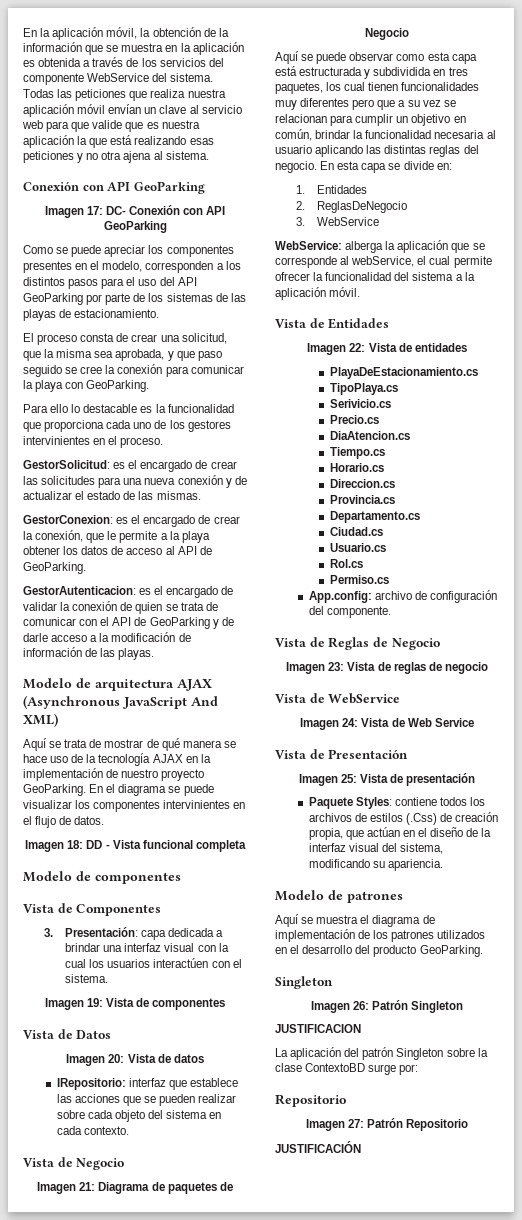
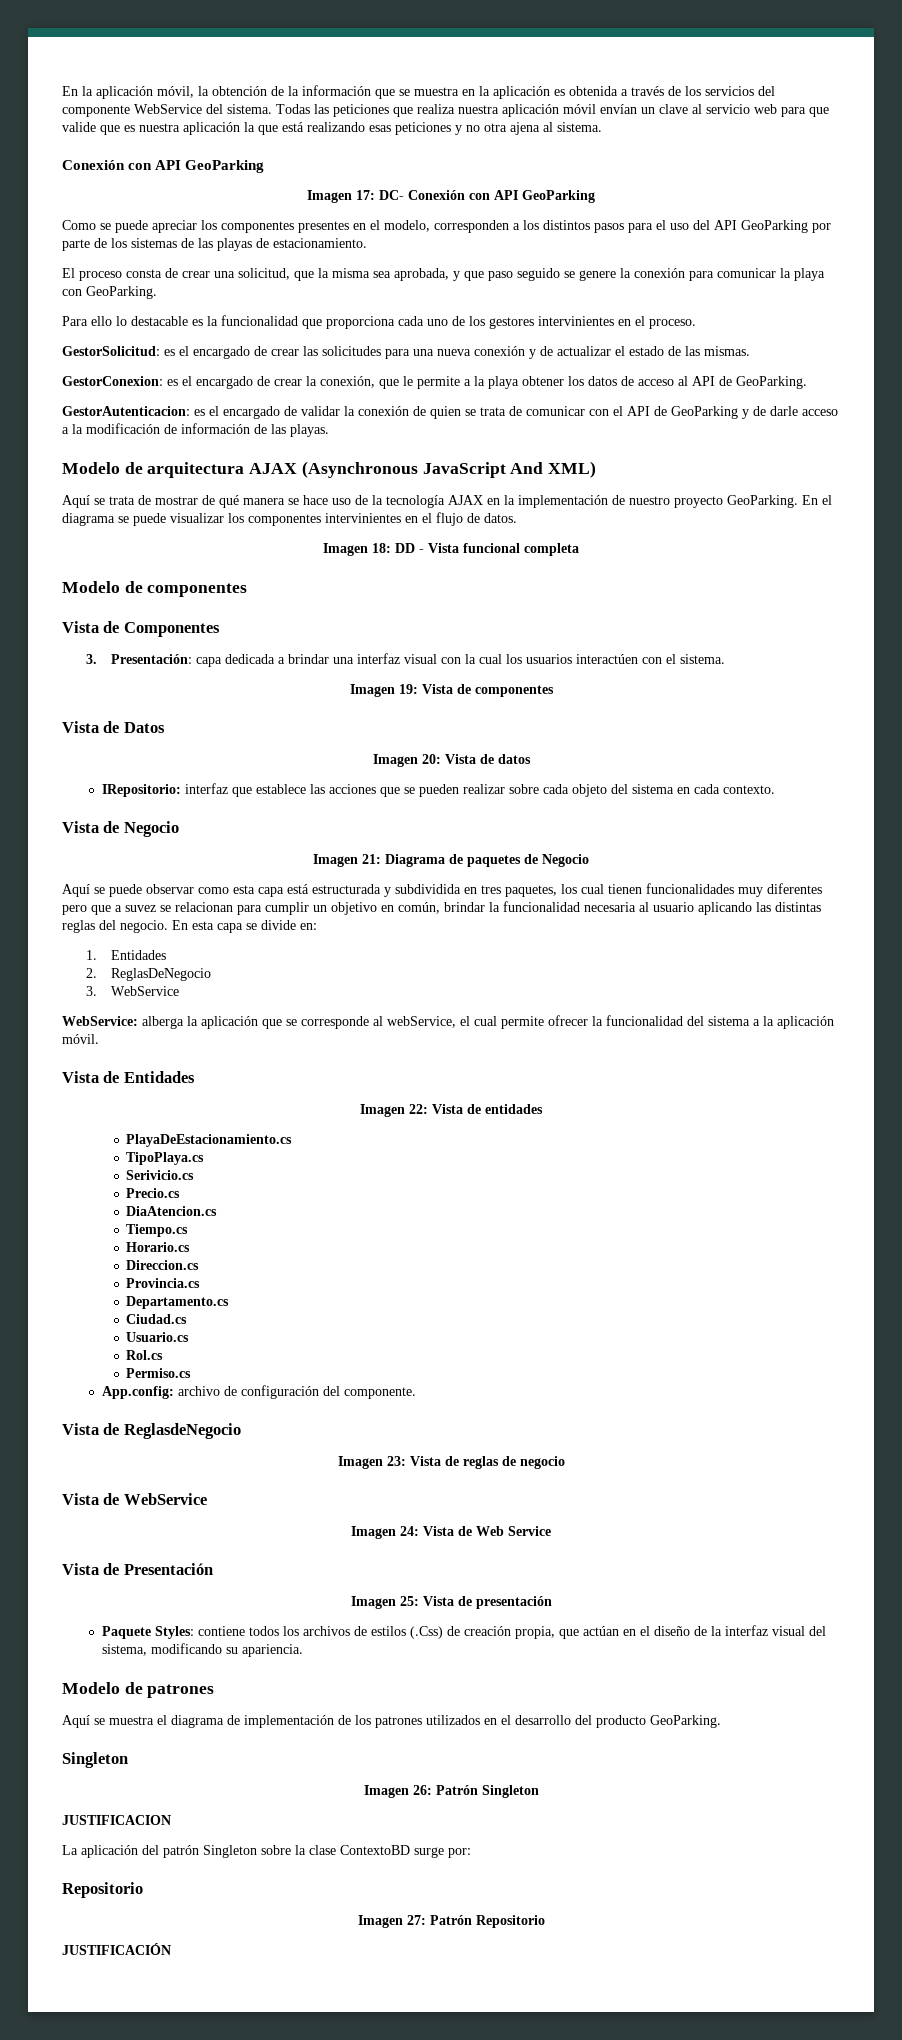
[80,366,103,374] cree -> [579,270,616,281] genere
[407,100,441,107] su vez -> [125,905,156,912] suvez
[328,637,440,650] Reglas de Negocio -> [123,1423,241,1439] ReglasdeNegocio

